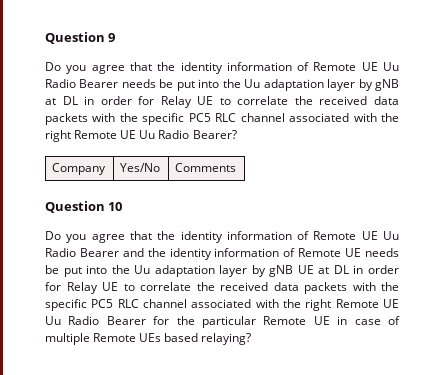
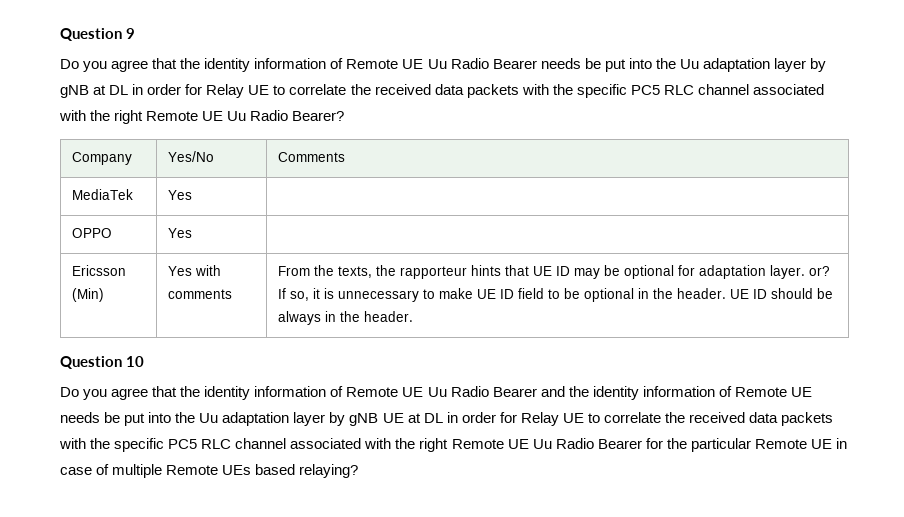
(237, 167) none -> [71,189,133,200] [167,190,192,200] [71,228,112,238] [167,228,192,238] [71,265,126,276] [71,288,104,302] [167,265,221,276] [167,289,232,299] [277,265,830,279] [277,288,833,302] [277,311,413,325] // MediaTek | Yes | // OPPO | Yes | // Ericsson (Min) | Yes with comments | From the texts, the rapporteur hints that UE ID may be optional for adaptation layer. or? If so, it is unnecessary to make UE ID field to be optional in the header. UE ID should be always in the header.

